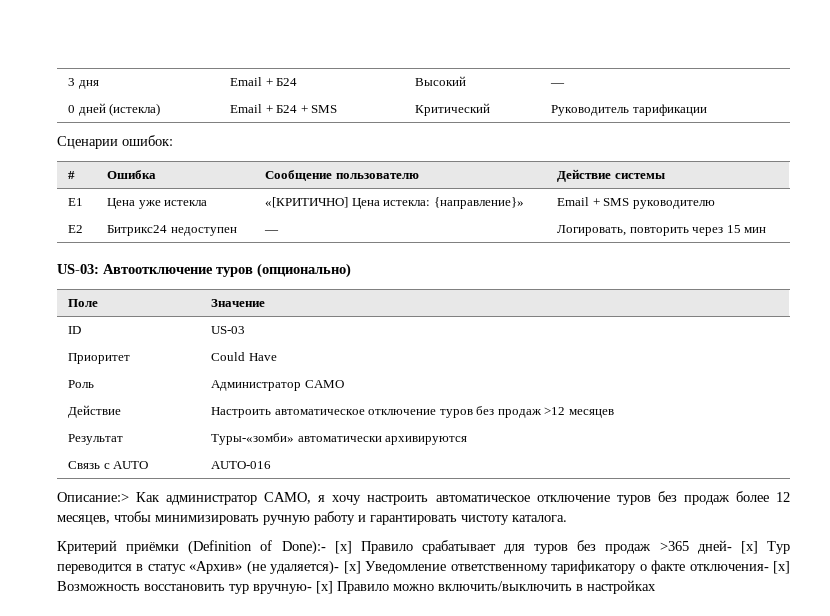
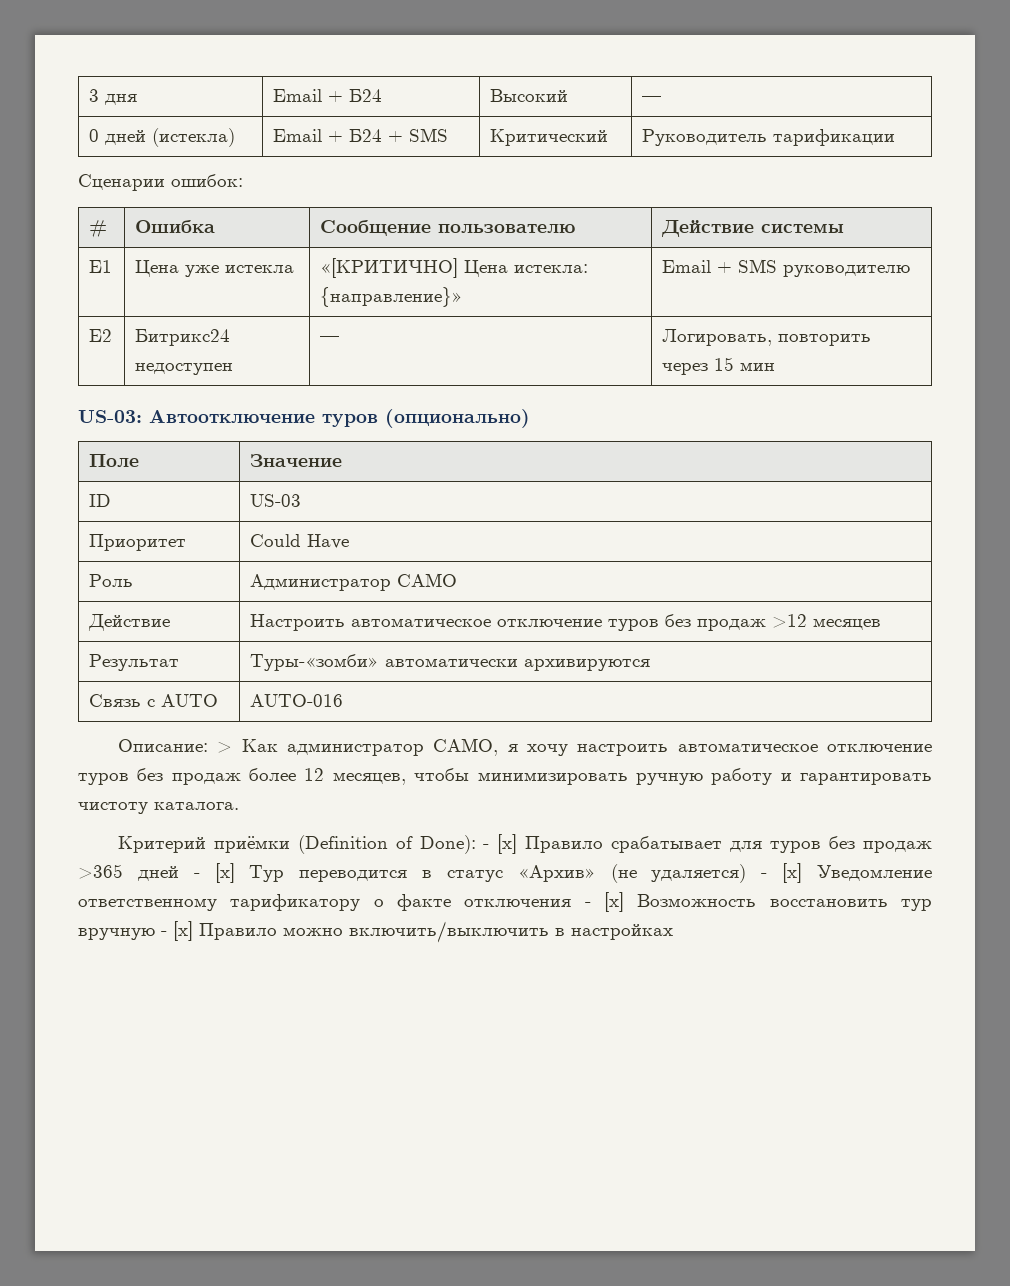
[57,492,129,502] Описание:> -> [117,739,233,753] Описание: >
[281,540,326,555] Done):- -> [419,835,490,854] Done): -
[697,540,732,554] дней- -> [137,866,200,881] дней -
[270,560,340,575] удаляется)- -> [651,864,768,883] удаляется) -
[689,564,769,571] отключения- -> [464,899,591,907] отключения -
[253,584,312,594] вручную- -> [78,928,167,940] вручную -

